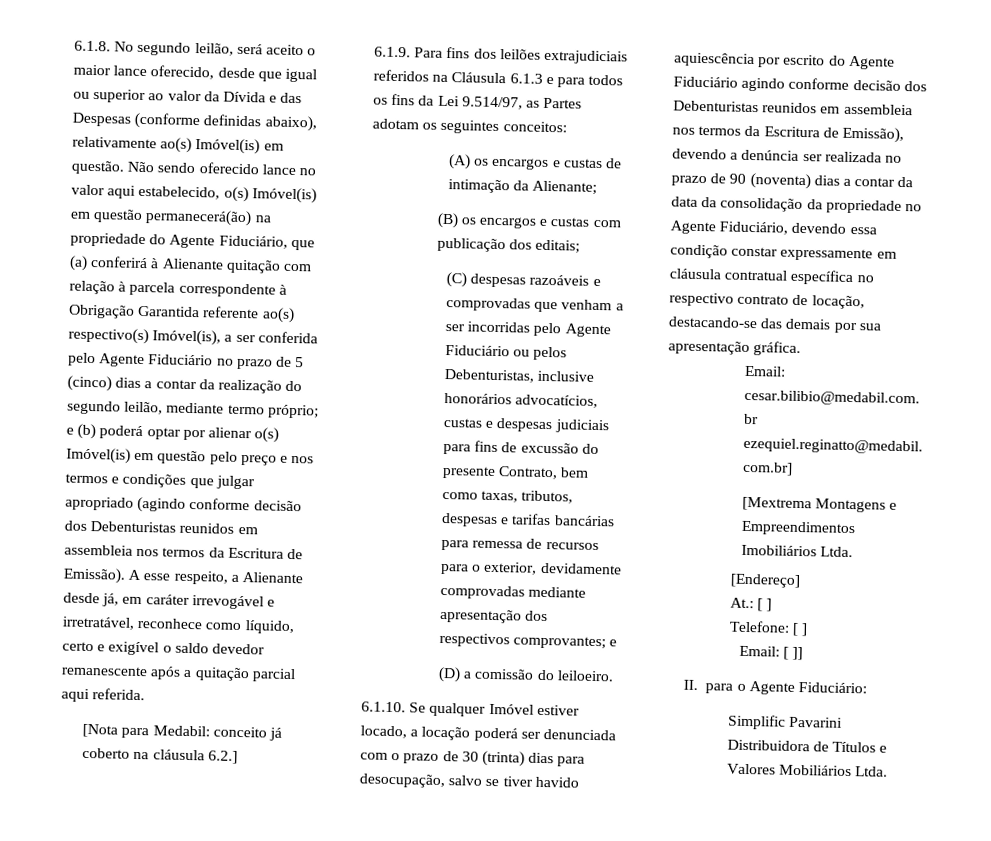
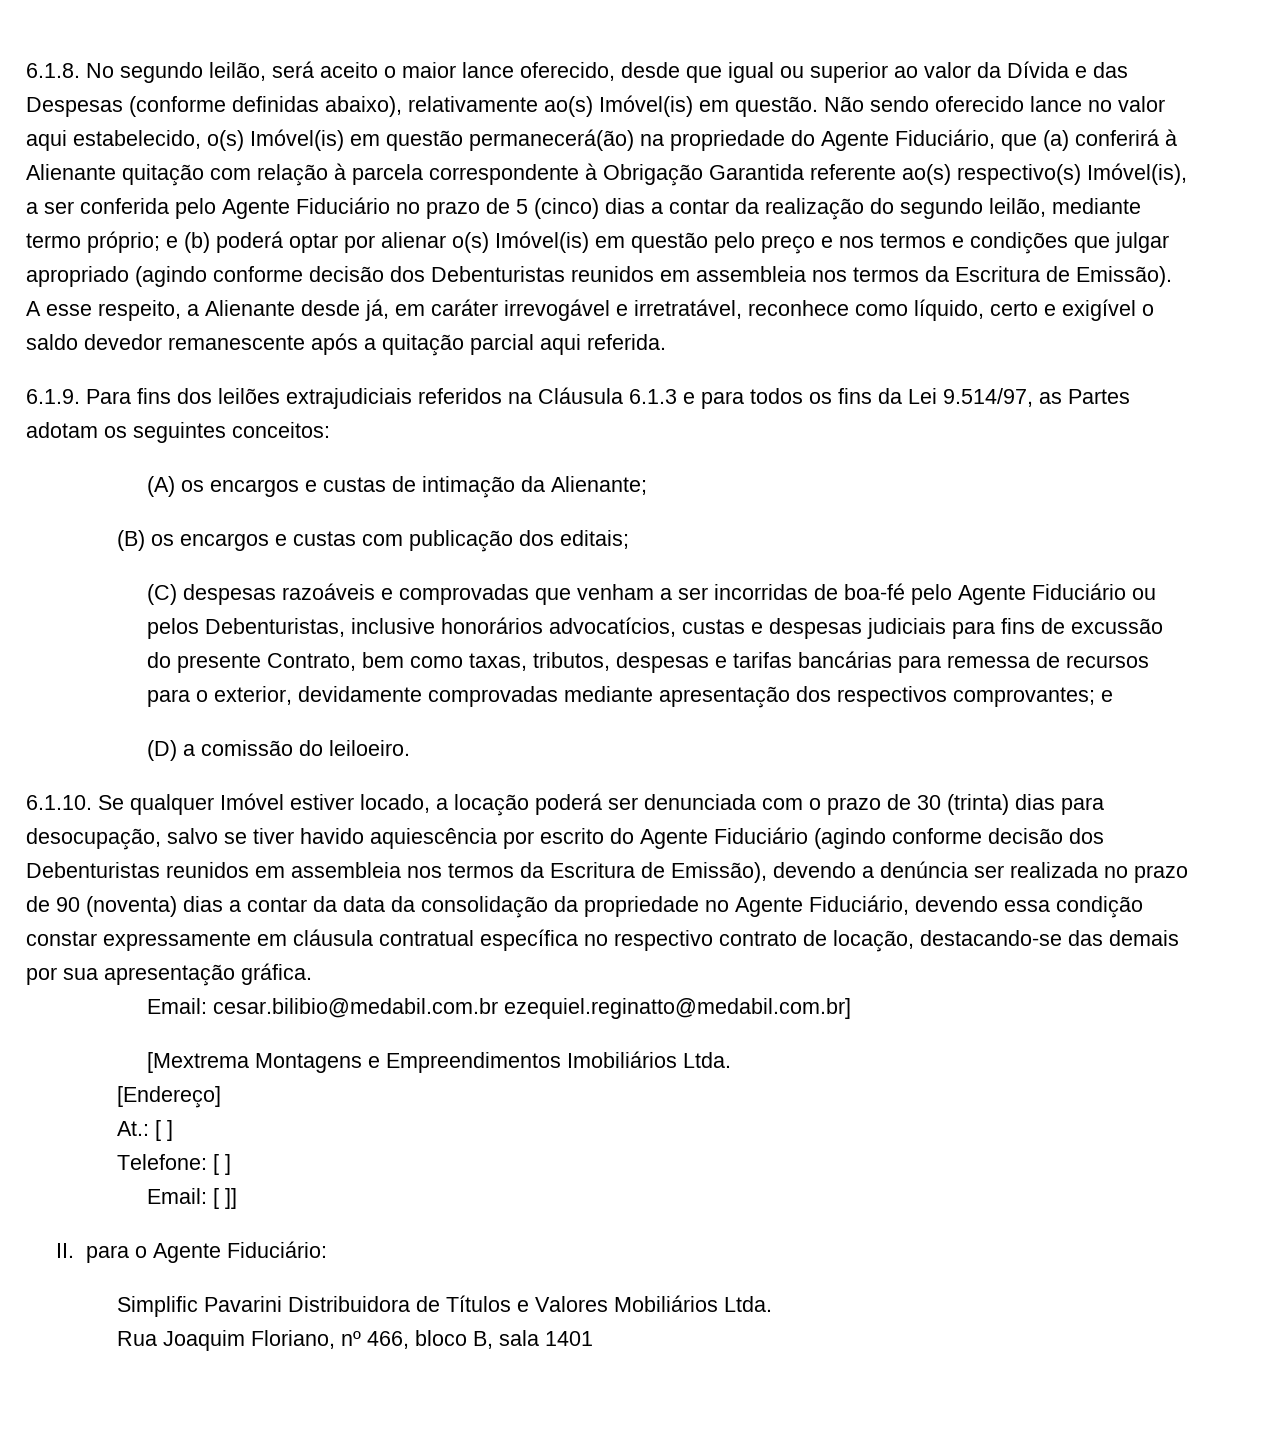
[82,723,282,741] [82,747,238,764] // [Nota para Medabil: conceito já coberto na cláusula 6.2.] -> (666, 342) none
(531, 327) none -> [813,583,905,600] de boa-fé
[741,77,786,92] agindo -> [814,828,886,849] (agindo
(888, 771) none -> [116,1330,593,1351] // Rua Joaquim Floriano, nº 466, bloco B, sala 1401

